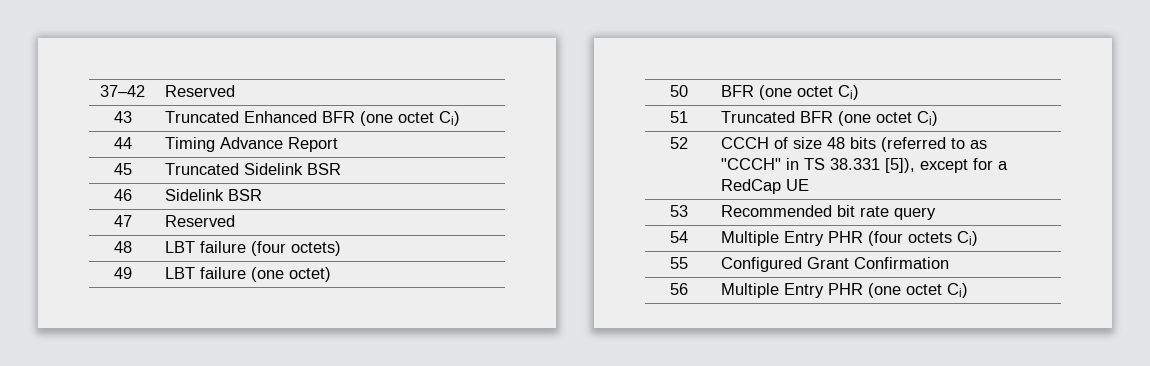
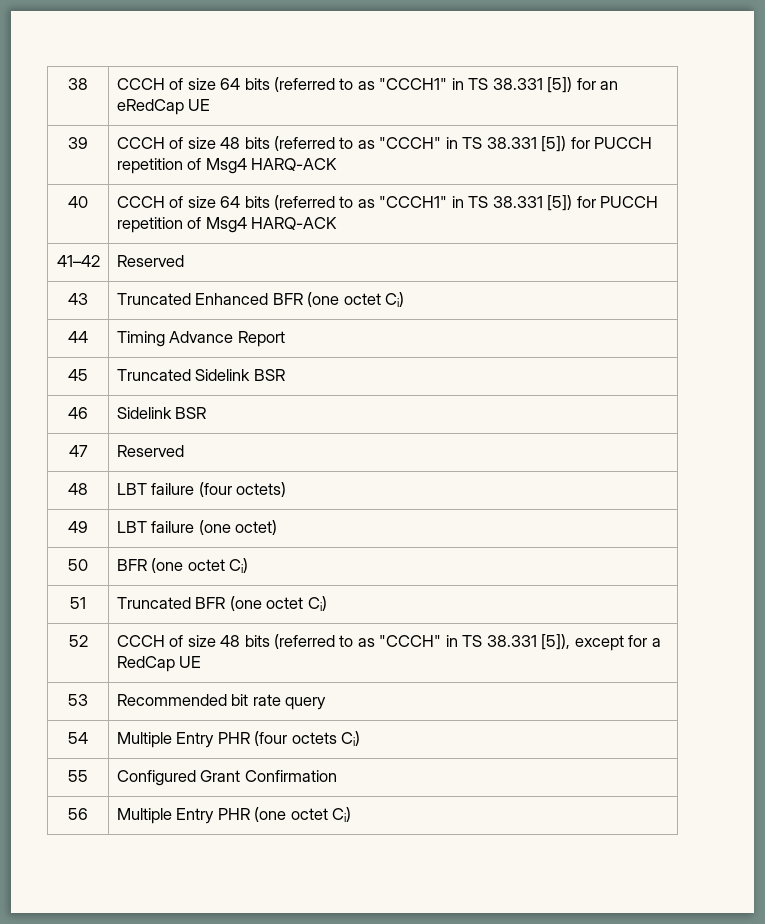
[100,85,145,97] 37–42 -> [68,78,88,90] [116,77,619,93] [116,99,211,115] [68,137,88,149] [116,136,653,152] [116,158,338,174] [68,196,88,208] [116,195,659,211] [116,217,338,233] [56,255,100,267] 38 | CCCH of size 64 bits (referred to as "CCCH1" in TS 38.331 [5]) for an eRedCap UE // 39 | CCCH of size 48 bits (referred to as "CCCH" in TS 38.331 [5]) for PUCCH repetition of Msg4 HARQ-ACK // 40 | CCCH of size 64 bits (referred to as "CCCH1" in TS 38.331 [5]) for PUCCH repetition of Msg4 HARQ-ACK // 41–42

